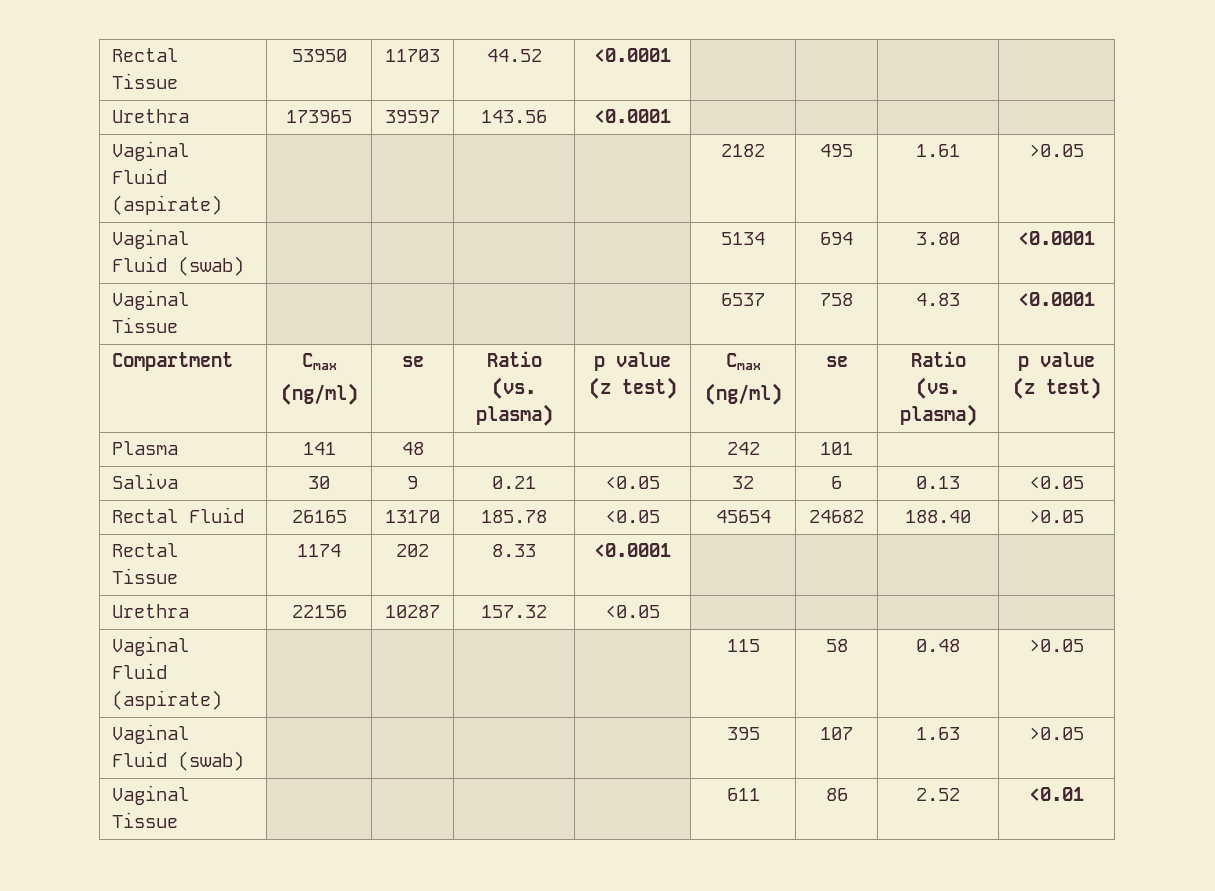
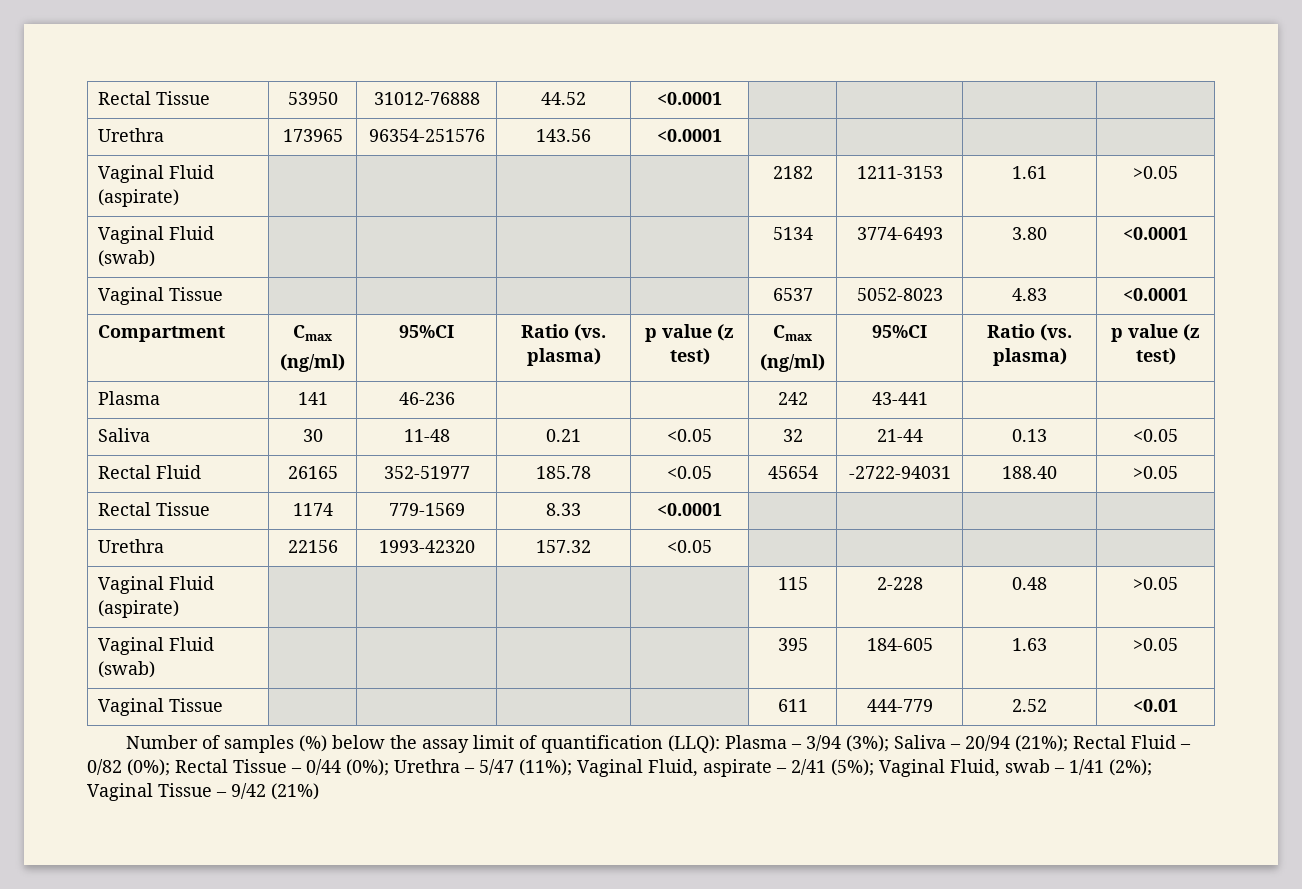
[385,49,440,62] 11703 -> [373,92,480,105] 31012-76888
[385,110,440,123] 39597 -> [368,129,485,142] 96354-251576
[820,144,853,157] 495 -> [856,166,943,179] 1211-3153
[820,232,853,245] 694 -> [856,227,943,240] 3774-6493
[820,293,853,306] 758 -> [856,288,943,301] 5052-8023
[401,356,424,367] se -> [399,325,454,338] 95%CI
[825,356,848,367] se -> [872,325,927,338] 95%CI
[401,442,424,455] 48 -> [398,392,455,405] 46-236
[820,442,853,455] 101 -> [871,392,928,405] 43-441
[407,476,418,489] 9 -> [403,429,450,442] 11-48
[831,476,842,489] 6 -> [876,429,923,442] 21-44
[385,510,440,523] 13170 -> [383,466,470,479] 352-51977
[809,510,864,523] 24682 -> [848,466,951,479] -2722-94031
[396,544,429,557] 202 -> [388,503,465,516] 779-1569
[385,605,440,618] 10287 -> [378,540,475,553] 1993-42320
[825,639,848,652] 58 -> [876,577,923,590] 2-228
[820,727,853,740] 107 -> [866,638,933,651] 184-605
[825,788,848,801] 86 -> [866,699,933,712] 444-779
(1084, 794) none -> [126,735,1192,753] [87,759,1152,777] [87,783,319,801] // Number of samples (%) below the assay limit of quantification (LLQ): Plasma – 3/94 (3%); Saliva – 20/94 (21%); Rectal Fluid – 0/82 (0%); Rectal Tissue – 0/44 (0%); Urethra – 5/47 (11%); Vaginal Fluid, aspirate – 2/41 (5%); Vaginal Fluid, swab – 1/41 (2%); Vaginal Tissue – 9/42 (21%)

